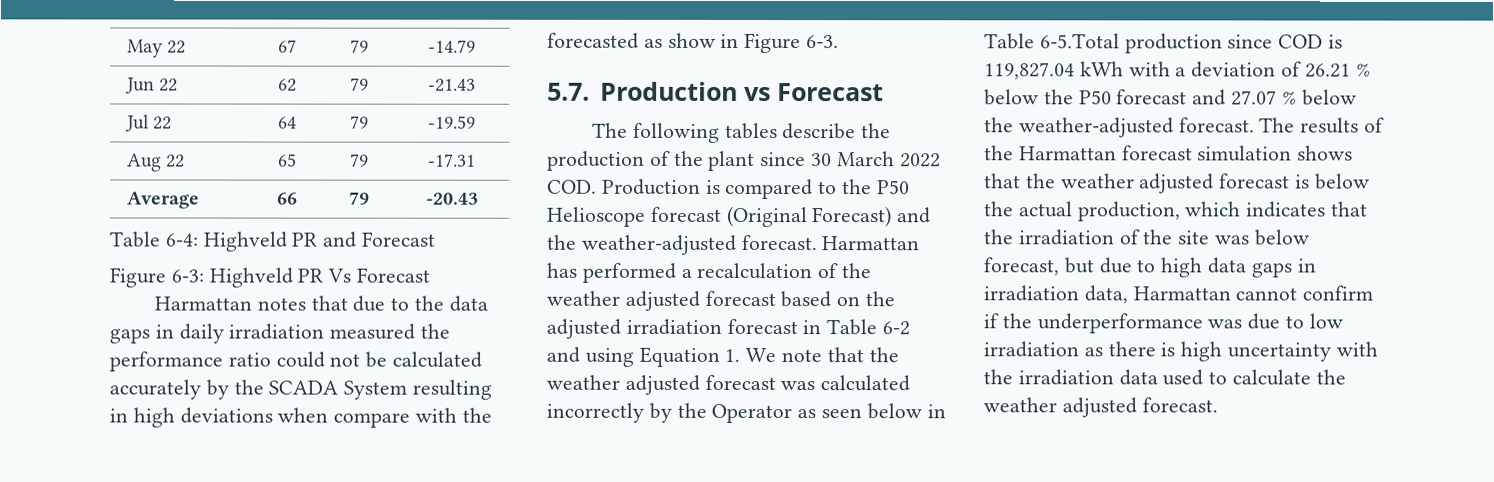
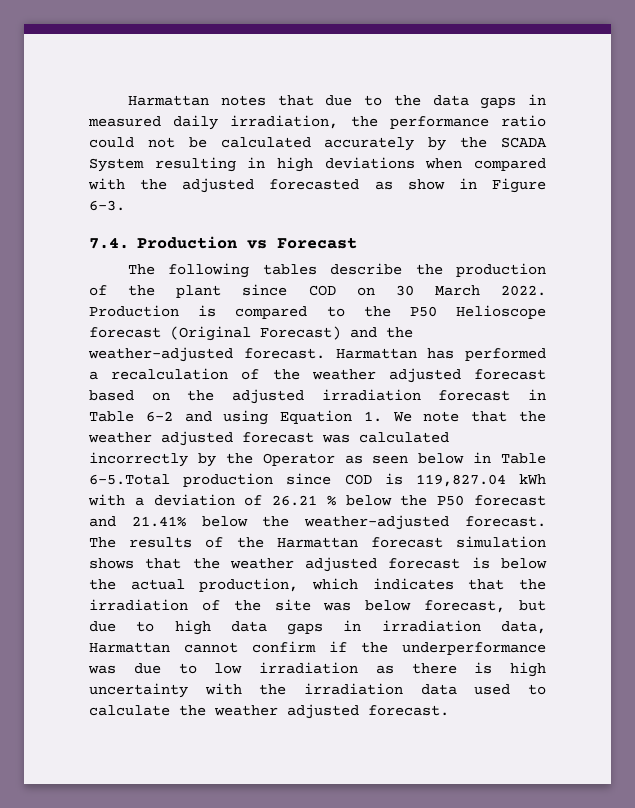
[126,39,187,58] [277,39,297,53] [349,39,369,53] [428,39,476,53] [124,77,179,94] [277,78,297,92] [349,77,369,91] [428,78,476,92] [124,114,173,132] [277,116,297,129] [349,115,369,129] [428,115,476,129] [126,153,186,172] [277,153,297,167] [349,153,369,167] [428,153,476,167] [126,191,200,209] [276,192,298,205] [348,191,370,205] [425,192,479,205] [109,231,437,252] [109,267,431,288] May 22 | 67 | 79 | -14.79 // Jun 22 | 62 | 79 | -21.43 // Jul 22 | 64 | 79 | -19.59 // Aug 22 | 65 | 79 | -17.31 // Average | 66 | 79 | -20.43 // Table 6-4: Highveld PR and Forecast // Figure 6-3: Highveld PR Vs Forecast // -> (128, 100) none
[178,323,416,344] daily irradiation measured -> [88,115,339,130] measured daily irradiation,
[333,407,492,428] compare with the -> [474,158,546,171] [88,178,255,193] compared with the adjusted
[547,82,590,101] 5.7. -> [89,237,129,249] 7.4.
[811,151,941,168] [547,179,597,194] 30 March 2022 COD. -> [308,285,546,296] COD on 30 March 2022.
[1231,90,1297,106] 27.07 % -> [131,516,186,527] 21.41%

